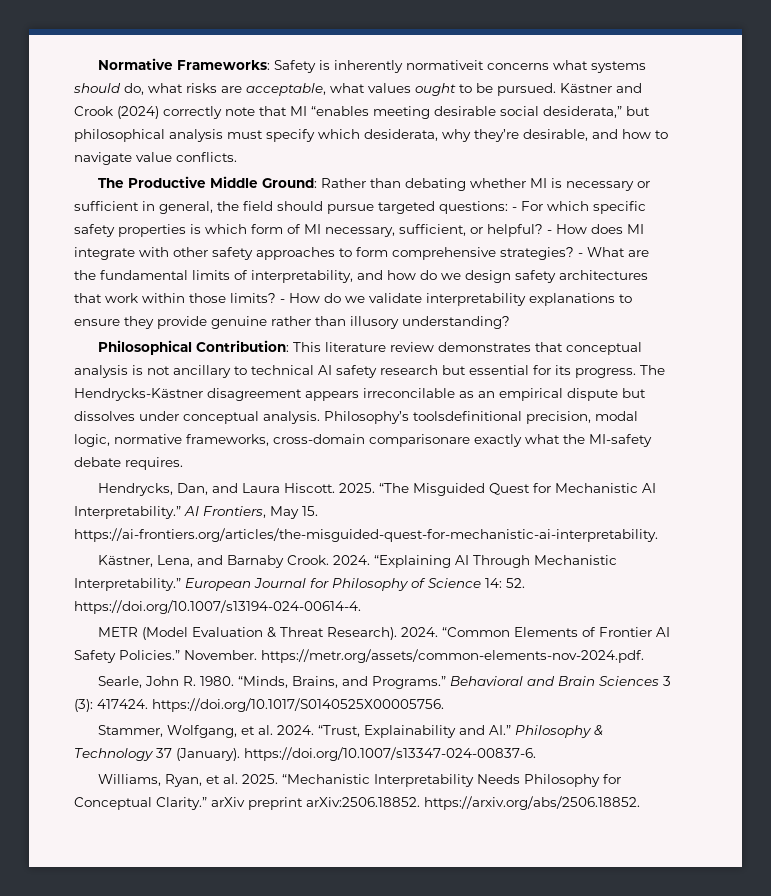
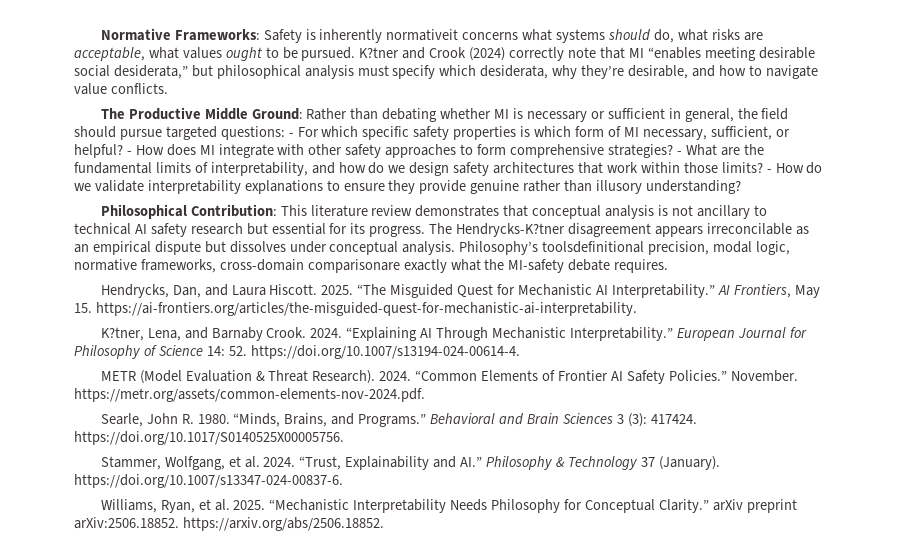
[560,83,612,93] Kästner -> [359,47,400,58] K?tner
[74,388,203,401] Hendrycks-Kästner -> [456,223,566,237] Hendrycks-K?tner
[98,555,154,567] Kästner, -> [100,327,144,341] K?tner,

